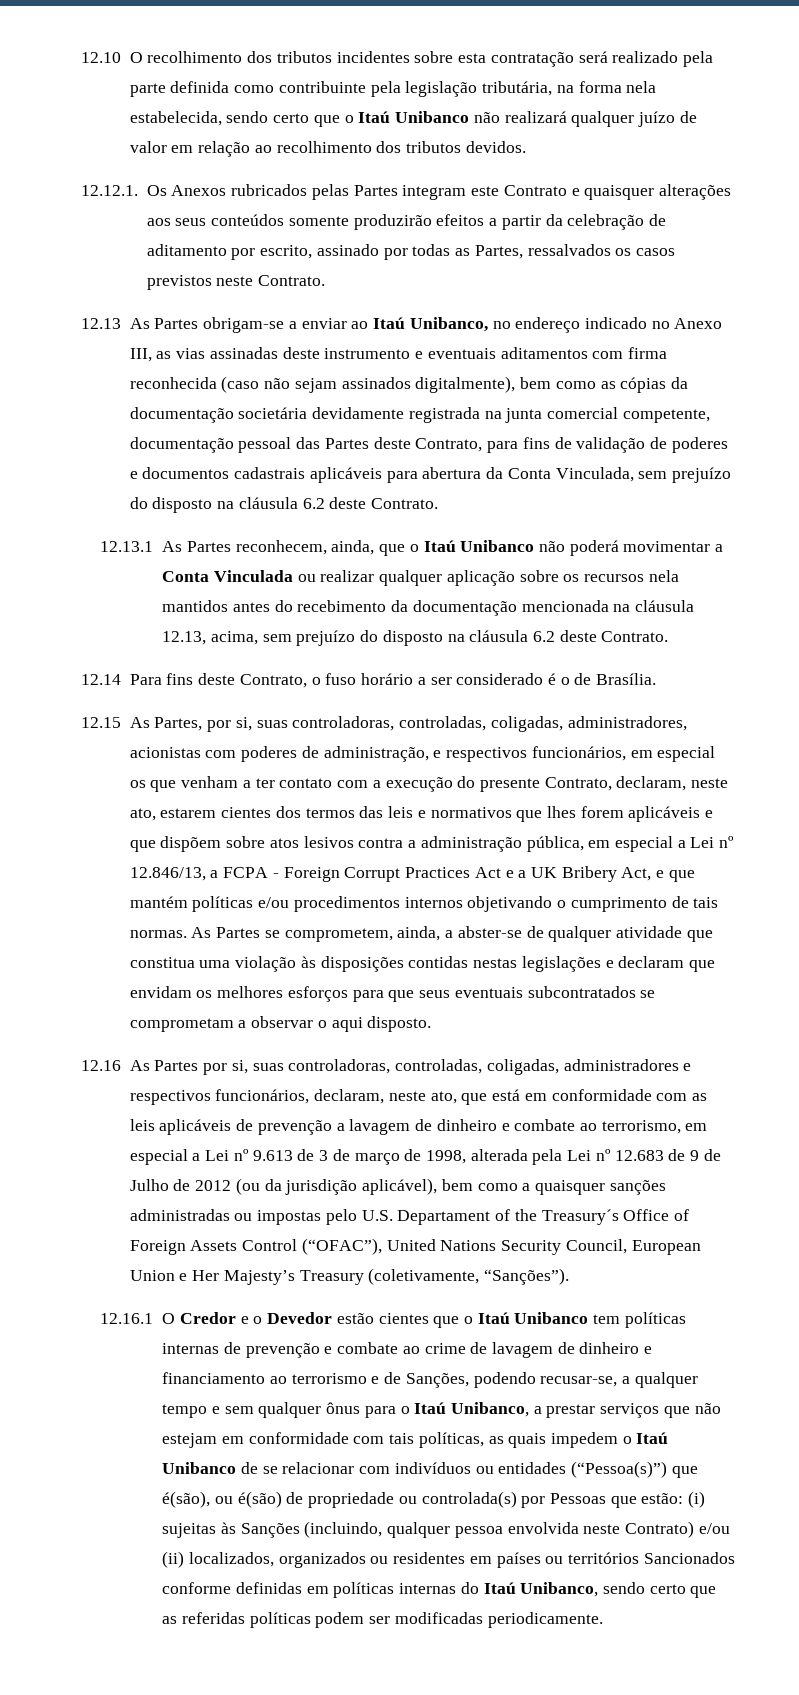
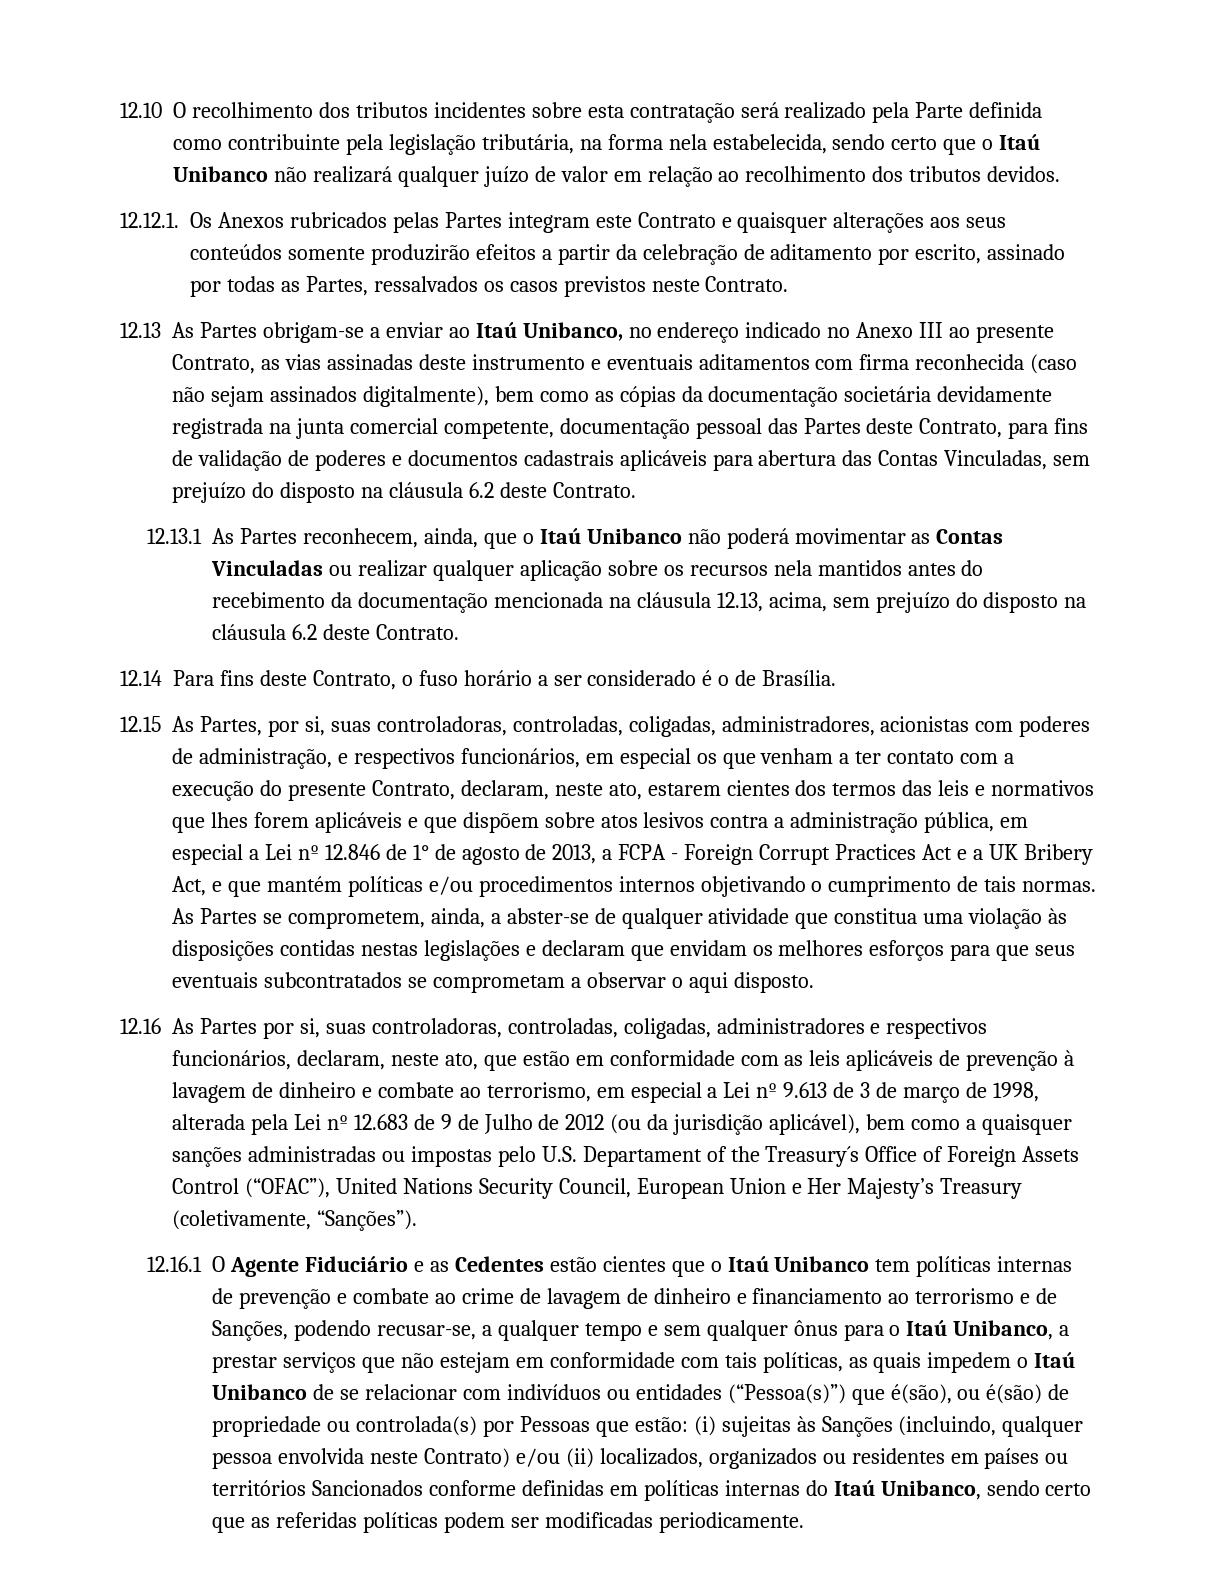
[129,83,166,97] parte -> [915,102,964,118] Parte
[129,348,152,362] III, -> [919,322,1055,343] [172,354,255,374] III ao presente Contrato,
[486,467,634,482] da Conta Vinculada, -> [842,450,1048,470] das Contas Vinculadas,
[715,544,724,552] [162,570,293,582] a Conta Vinculada -> [911,529,1004,544] [211,560,324,576] as Contas Vinculadas
[129,867,206,881] 12.846/13, -> [324,844,597,865] 12.846 de 1° de agosto de 2013,
[492,1089,521,1101] está -> [522,1051,570,1066] estão
[336,1123,345,1131] a -> [1064,1050,1075,1066] à
[179,1312,333,1324] Credor e o Devedor -> [230,1256,544,1277] Agente Fiduciário e as Cedentes

